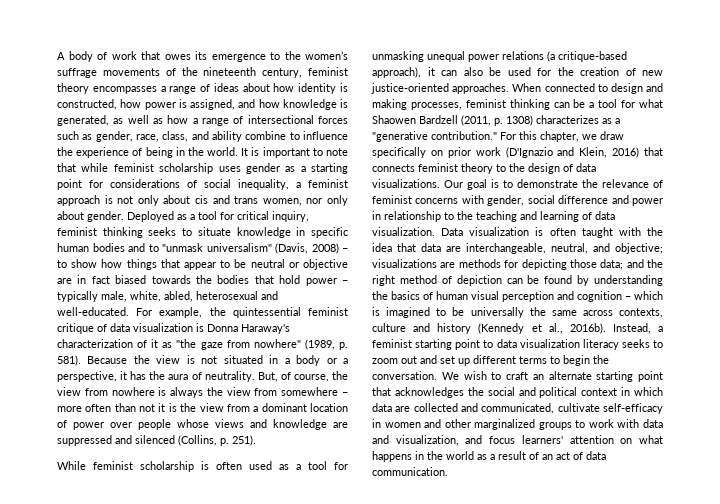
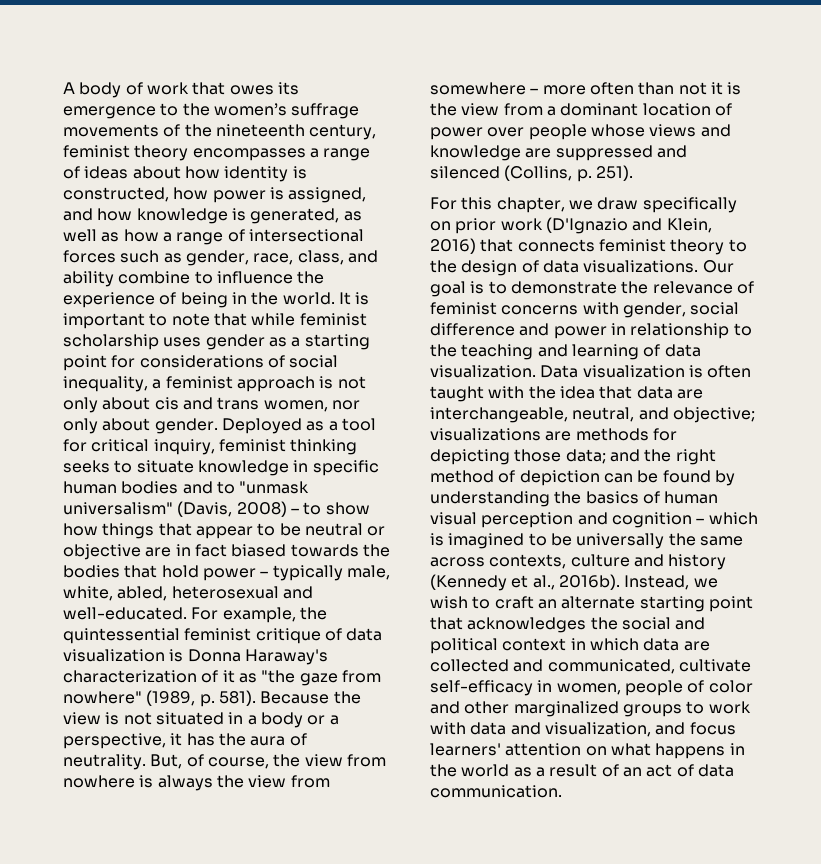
[57,461,348,472] [372,51,627,62] [372,67,663,78] [371,83,663,94] [372,99,663,110] [372,115,620,126] [372,131,497,142] While feminist scholarship is often used as a tool for unmasking unequal power relations (a critique-based approach), it can also be used for the creation of new justice-oriented approaches. When connected to design and making processes, feminist thinking can be a tool for what Shaowen Bardzell (2011, p. 1308) characterizes as a "generative contribution." -> (633, 173) none
[658,326,663,332] [372,339,663,350] [372,355,609,366] [372,371,459,380] a feminist starting point to data visualization literacy seeks to zoom out and set up different terms to begin the conversation. We -> [693,578,718,588] we
[384,422,421,428] women -> [556,680,753,696] women, people of color

